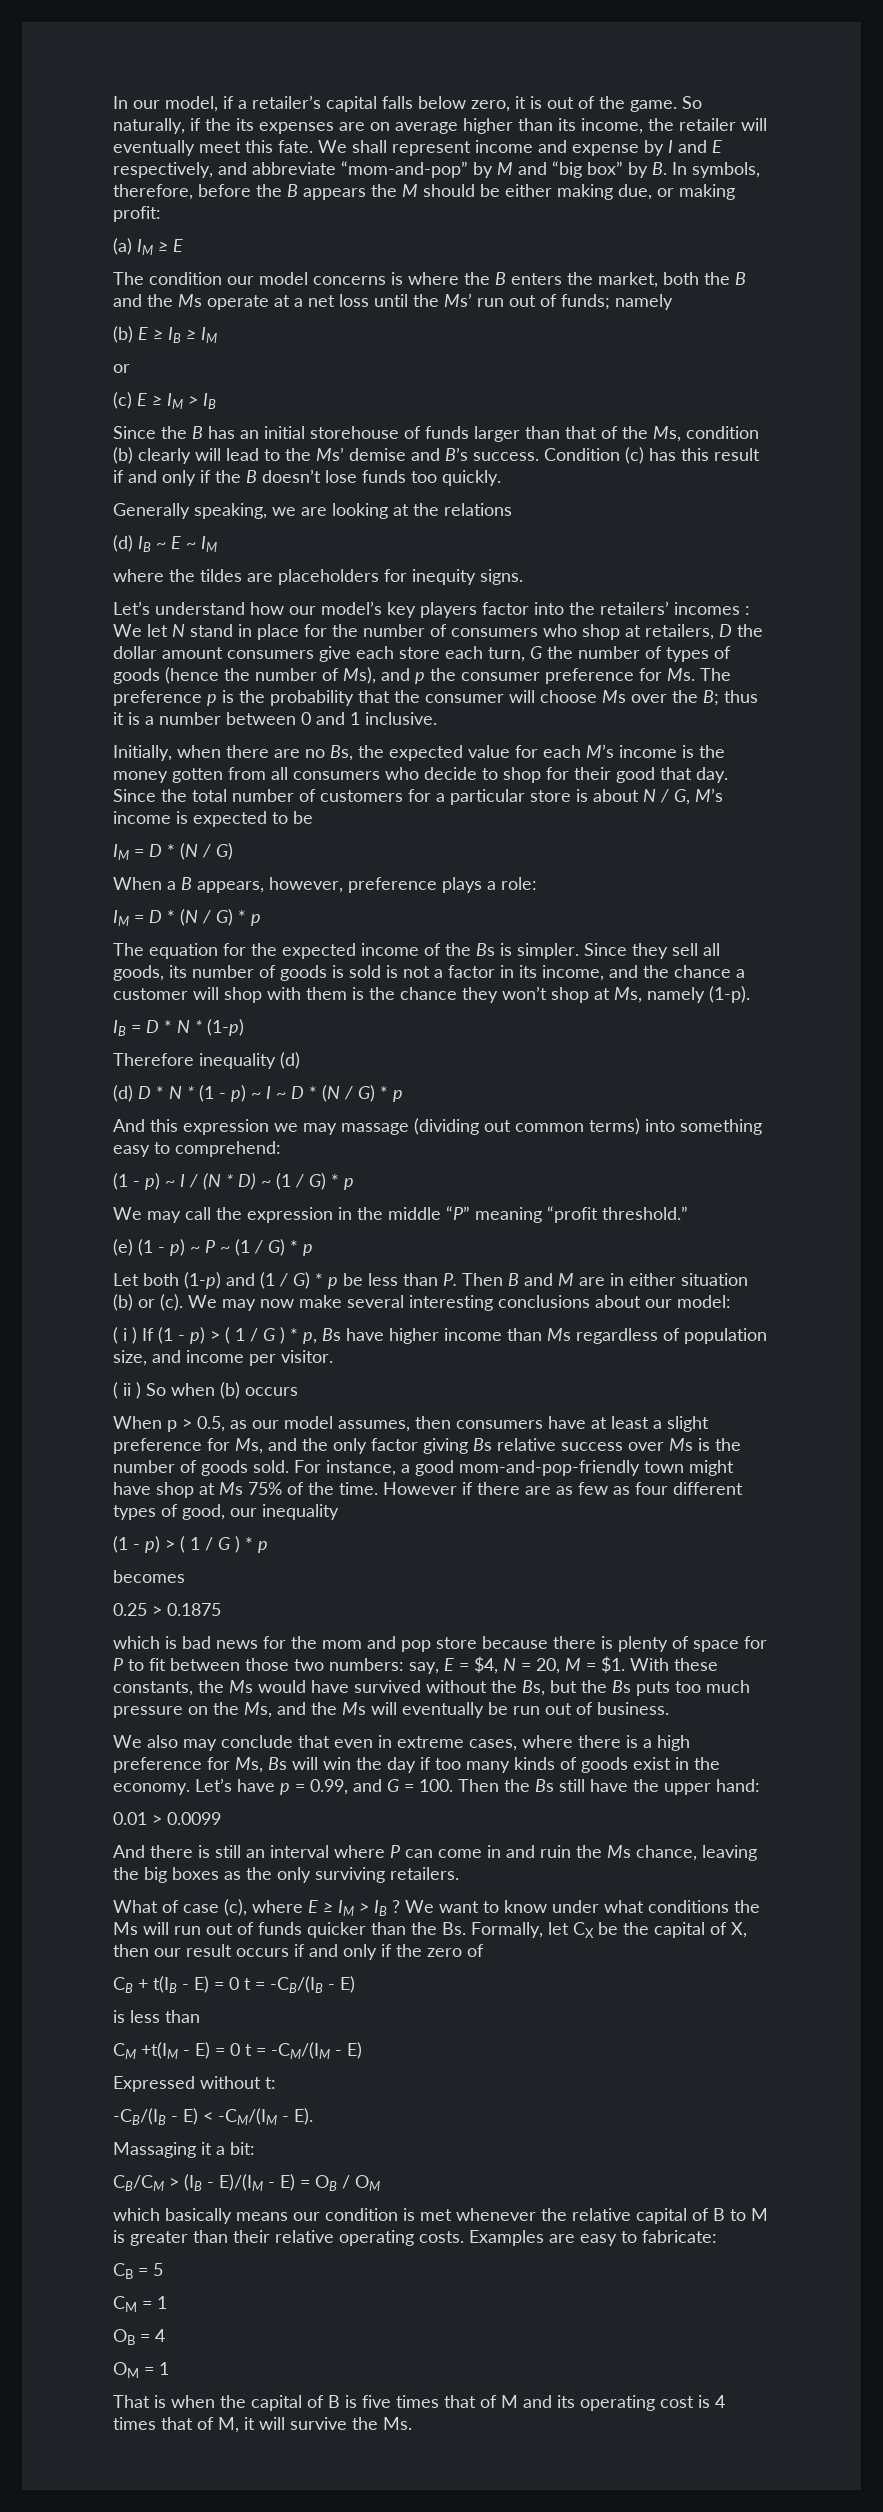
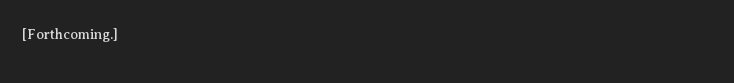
[113,95,702,112] [113,118,767,134] [113,140,722,156] [113,161,760,178] [113,184,735,200] [113,206,161,222] [113,238,183,255] [113,272,746,288] [113,293,673,310] [113,326,217,343] [113,364,130,373] [113,392,216,409] [113,426,759,442] [113,447,760,464] [113,469,501,486] [113,503,512,519] [113,535,217,552] [113,569,523,585] [113,601,750,618] [113,624,763,640] [113,646,731,662] [113,667,731,684] [113,690,758,706] [113,712,437,725] [113,744,725,761] [113,767,728,783] [113,788,723,805] [113,811,313,827] [113,843,233,860] [113,877,537,893] [113,909,261,926] [113,943,720,959] [113,965,745,981] [113,986,750,1003] [113,1019,244,1036] [113,1052,300,1069] [113,1085,403,1102] [113,1118,762,1135] [113,1141,281,1157] [113,1173,354,1190] [113,1206,688,1223] [113,1239,313,1256] [113,1272,748,1289] [113,1294,731,1311] [113,1327,767,1344] [113,1350,333,1366] [113,1382,298,1399] [113,1416,709,1432] [113,1438,741,1454] [113,1460,734,1476] [113,1482,743,1498] [113,1504,339,1520] [113,1536,268,1553] [113,1570,185,1583] [113,1603,221,1616] [113,1636,767,1652] [113,1656,718,1674] [113,1680,750,1696] [113,1702,669,1718] [113,1735,690,1751] [113,1757,720,1773] [113,1778,760,1795] [113,1812,221,1825] [113,1845,757,1861] [113,1867,459,1883] [113,1899,760,1916] [113,1922,747,1938] [113,1944,484,1960] [113,1976,355,1993] [113,2010,200,2023] [113,2042,362,2059] [113,2076,276,2092] [113,2108,313,2125] [113,2142,255,2158] [113,2174,380,2191] [113,2208,768,2224] [113,2230,717,2246] [113,2263,163,2279] [113,2296,167,2312] [113,2329,165,2345] [113,2362,169,2378] [113,2395,725,2411] [113,2417,412,2433] In our model, if a retailer’s capital falls below zero, it is out of the game. So naturally, if the its expenses are on average higher than its income, the retailer will eventually meet this fate. We shall represent income and expense by I and E respectively, and abbreviate “mom-and-pop” by M and “big box” by B. In symbols, therefore, before the B appears the M should be either making due, or making profit: // (a) IM ≥ E // The condition our model concerns is where the B enters the market, both the B and the Ms operate at a net loss until the Ms’ run out of funds; namely // (b) E ≥ IB ≥ IM // or // (c) E ≥ IM > IB // Since the B has an initial storehouse of funds larger than that of the Ms, condition (b) clearly will lead to the Ms’ demise and B’s success. Condition (c) has this result if and only if the B doesn’t lose funds too quickly. // Generally speaking, we are looking at the relations // (d) IB ~ E ~ IM // where the tildes are placeholders for inequity signs. // Let’s understand how our model’s key players factor into the retailers’ incomes : We let N stand in place for the number of consumers who shop at retailers, D the dollar amount consumers give each store each turn, G the number of types of goods (hence the number of Ms), and p the consumer preference for Ms. The preference p is the probability that the consumer will choose Ms over the B; thus it is a number between 0 and 1 inclusive. // Initially, when there are no Bs, the expected value for each M’s income is the money gotten from all consumers who decide to shop for their good that day. Since the total number of customers for a particular store is about N / G, M’s income is expected to be // IM = D * (N / G) // When a B appears, however, preference plays a role: // IM = D * (N / G) * p // The equation for the expected income of the Bs is simpler. Since they sell all goods, its number of goods is sold is not a factor in its income, and the chance a customer will shop with them is the chance they won’t shop at Ms, namely (1-p). // IB = D * N * (1-p) // Therefore inequality (d) // (d) D * N * (1 - p) ~ I ~ D * (N / G) * p // And this expression we may massage (dividing out common terms) into something easy to comprehend: // (1 - p) ~ I / (N * D) ~ (1 / G) * p // We may call the expression in the middle “P” meaning “profit threshold.” // (e) (1 - p) ~ P ~ (1 / G) * p // Let both (1-p) and (1 / G) * p be less than P. Then B and M are in either situation (b) or (c). We may now make several interesting conclusions about our model: // ( i ) If (1 - p) > ( 1 / G ) * p, Bs have higher income than Ms regardless of population size, and income per visitor. // ( ii ) So when (b) occurs // When p > 0.5, as our model assumes, then consumers have at least a slight preference for Ms, and the only factor giving Bs relative success over Ms is the number of goods sold. For instance, a good mom-and-pop-friendly town might have shop at Ms 75% of the time. However if there are as few as four different types of good, our inequality // (1 - p) > ( 1 / G ) * p // becomes // 0.25 > 0.1875 // which is bad news for the mom and pop store because there is plenty of space for P to fit between those two numbers: say, E = $4, N = 20, M = $1. With these constants, the Ms would have survived without the Bs, but the Bs puts too much pressure on the Ms, and the Ms will eventually be run out of business. // We also may conclude that even in extreme cases, where there is a high preference for Ms, Bs will win the day if too many kinds of goods exist in the economy. Let’s have p = 0.99, and G = 100. Then the Bs still have the upper hand: // 0.01 > 0.0099 // And there is still an interval where P can come in and ruin the Ms chance, leaving the big boxes as the only surviving retailers. // What of case (c), where E ≥ IM > IB ? We want to know under what conditions the Ms will run out of funds quicker than the Bs. Formally, let CX be the capital of X, then our result occurs if and only if the zero of // CB + t(IB - E) = 0 t = -CB/(IB - E) // is less than // CM +t(IM - E) = 0 t = -CM/(IM - E) // Expressed without t: // -CB/(IB - E) < -CM/(IM - E). // Massaging it a bit: // CB/CM > (IB - E)/(IM - E) = OB / OM // which basically means our condition is met whenever the relative capital of B to M is greater than their relative operating costs. Examples are easy to fabricate: // CB = 5 // CM = 1 // OB = 4 // OM = 1 // That is when the capital of B is five times that of M and its operating cost is 4 times that of M, it will survive the Ms. -> [22,28,118,42] [Forthcoming.]

